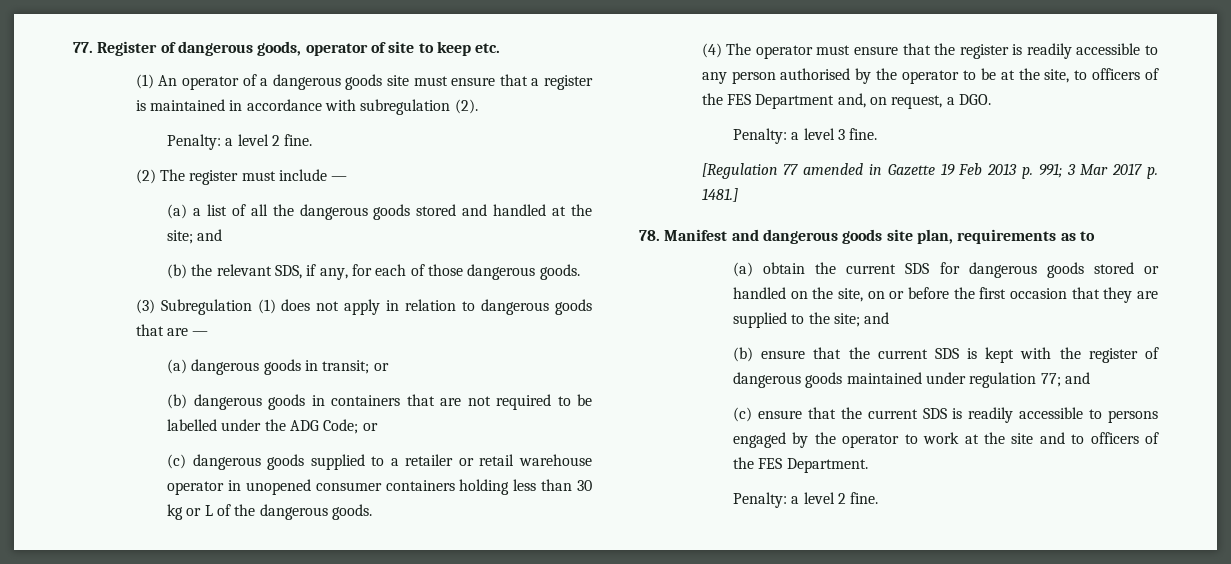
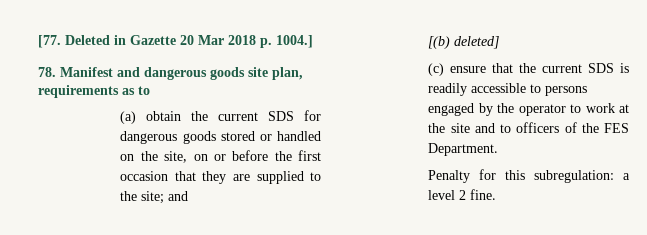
[73,41,501,56] [135,74,593,90] [135,99,478,115] [167,134,313,150] [135,169,348,185] [167,204,592,220] [167,229,223,244] [167,264,580,280] [135,299,593,315] [135,324,209,336] [167,359,389,375] [167,394,592,410] [167,419,378,434] [167,454,592,470] [167,479,592,495] [167,504,372,520] [701,43,1158,59] [701,68,1159,84] [701,93,991,109] [733,128,878,144] [701,163,1159,179] [701,188,738,202] 77. Register of dangerous goods, operator of site to keep etc. // (1) An operator of a dangerous goods site must ensure that a register is maintained in accordance with subregulation (2). // Penalty: a level 2 fine. // (2) The register must include — // (a) a list of all the dangerous goods stored and handled at the site; and // (b) the relevant SDS, if any, for each of those dangerous goods. // (3) Subregulation (1) does not apply in relation to dangerous goods that are — // (a) dangerous goods in transit; or // (b) dangerous goods in containers that are not required to be labelled under the ADG Code; or // (c) dangerous goods supplied to a retailer or retail warehouse operator in unopened consumer containers holding less than 30 kg or L of the dangerous goods. // (4) The operator must ensure that the register is readily accessible to any person authorised by the operator to be at the site, to officers of the FES Department and, on request, a DGO. // Penalty: a level 3 fine. // [Regulation 77 amended in Gazette 19 Feb 2013 p. 991; 3 Mar 2017 p. 1481.] -> [38,35,313,48] [77. Deleted in Gazette 20 Mar 2018 p. 1004.]
[733,347,1159,363] [733,372,1090,388] (b) ensure that the current SDS is kept with the register of dangerous goods maintained under regulation 77; and -> [428,36,500,49] [(b) deleted]
[733,492,788,508] Penalty: -> [428,169,615,183] Penalty for this subregulation:

